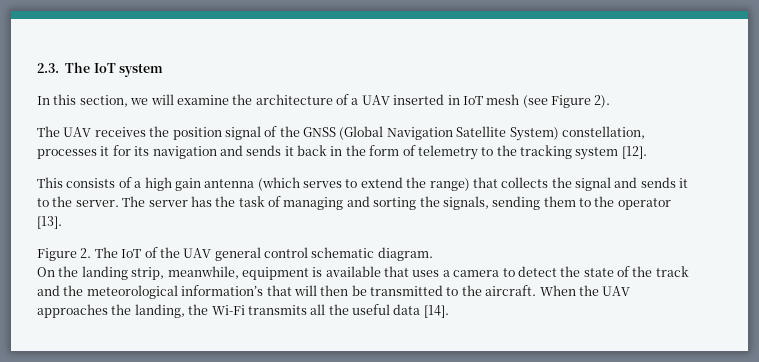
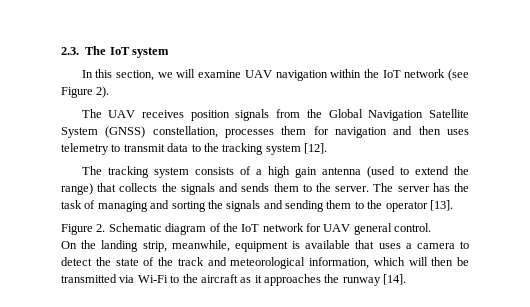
[232,94,520,105] the architecture of a UAV inserted in IoT mesh -> [244,69,446,81] UAV navigation within the IoT network
[149,126,645,141] [37,145,478,160] the position signal of the GNSS (Global Navigation Satellite System) constellation, processes it for its navigation and sends it back in the form of telemetry -> [190,109,470,121] [61,126,469,138] [61,143,189,155] position signals from the Global Navigation Satellite System (GNSS) constellation, processes them for navigation and then uses telemetry to transmit data
[37,177,63,188] This -> [81,166,189,178] The tracking system
[257,177,342,191] (which serves -> [366,166,395,178] (used
[575,177,689,191] signal and sends it -> [180,183,299,195] signals and sends them
[442,196,489,210] signals, -> [226,200,283,212] signals and
[94,247,433,261] The IoT of the UAV general control schematic diagram. -> [108,223,432,235] Schematic diagram of the IoT network for UAV general control.
[63,285,631,299] [37,304,421,318] the meteorological information’s that will then be transmitted to the aircraft. When the UAV approaches the landing, the Wi-Fi transmits all the useful data -> [230,257,469,269] [61,274,381,286] meteorological information, which will then be transmitted via Wi-Fi to the aircraft as it approaches the runway

